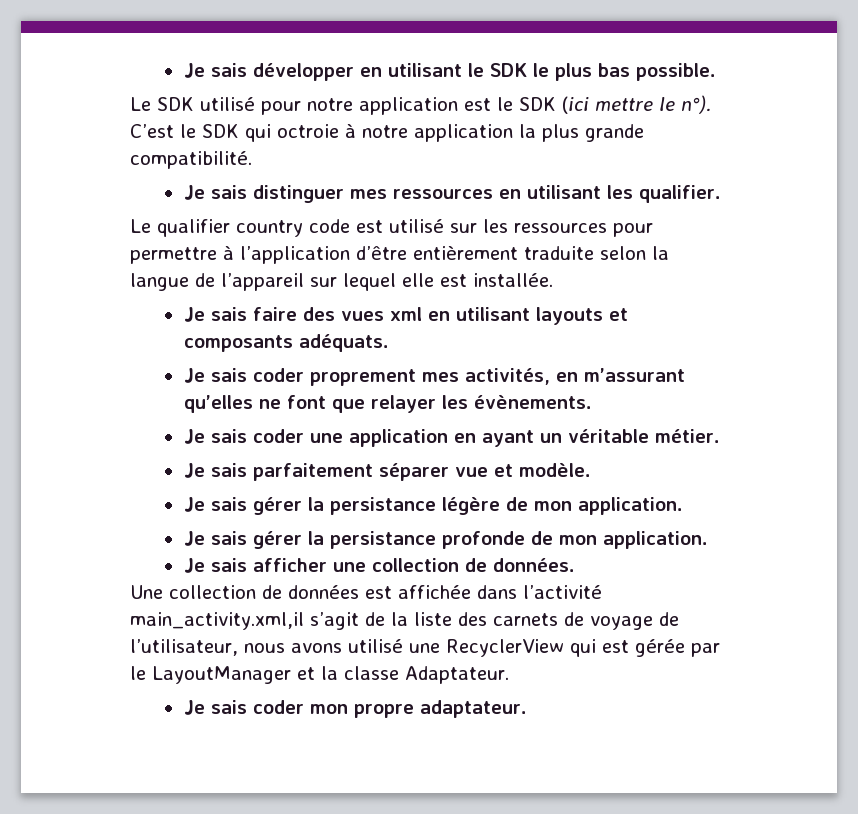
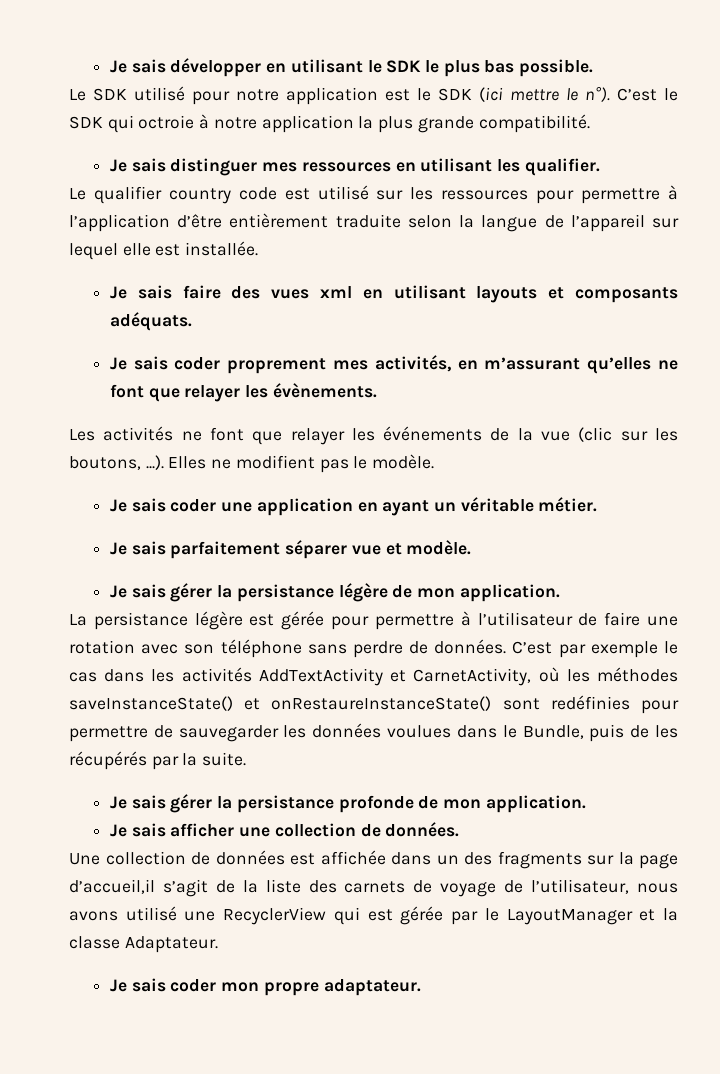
(592, 401) none -> [69,426,678,445] [69,454,435,473] // Les activités ne font que relayer les événements de la vue (clic sur les boutons, ...). Elles ne modifient pas le modèle.
(683, 506) none -> [69,611,678,630] [69,639,678,658] [69,667,678,686] [69,695,679,714] [69,723,679,742] [69,751,247,770] // La persistance légère est gérée pour permettre à l’utilisateur de faire une rotation avec son téléphone sans perdre de données. C’est par exemple le cas dans les activités AddTextActivity et CarnetActivity, où les méthodes saveInstanceState() et onRestaureInstanceState() sont redéfinies pour permettre de sauvegarder les données voulues dans le Bundle, puis de les récupérés par la suite.
[523,585,602,599] [130,612,304,630] l’activité main_activity.xml,il -> [436,851,678,869] [69,879,155,894] un des fragments sur la page d’accueil,il

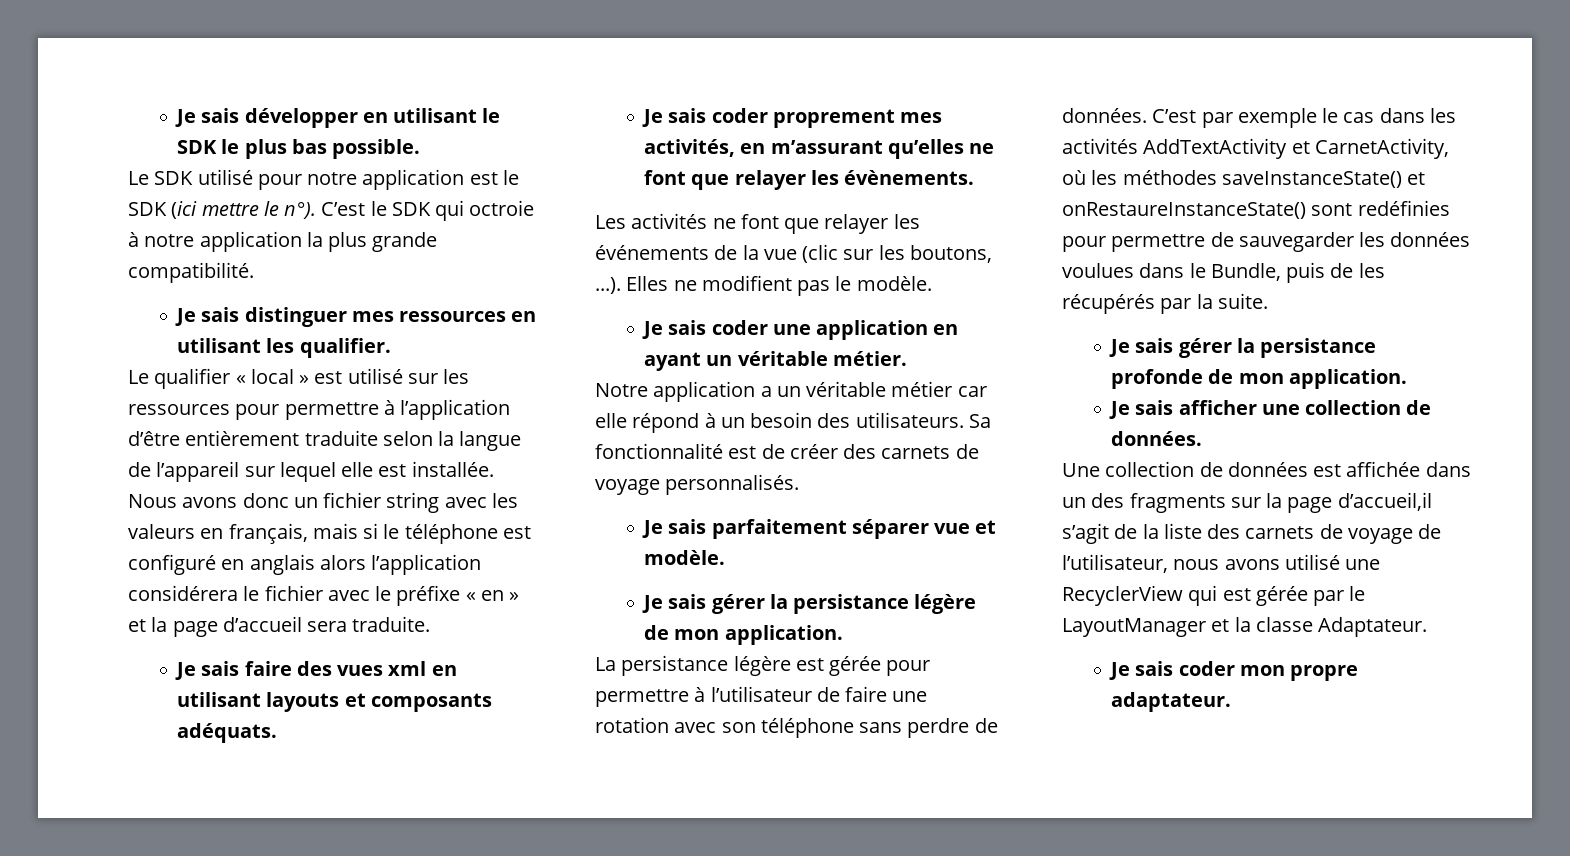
[168,187,277,204] country code -> [235,369,310,384] « local »
(259, 248) none -> [128,492,518,513] [128,523,531,544] [128,554,482,575] [128,585,520,606] [128,616,431,637] Nous avons donc un fichier string avec les valeurs en français, mais si le téléphone est configuré en anglais alors l’application considérera le fichier avec le préfixe « en » et la page d’accueil sera traduite.
(598, 504) none -> [595,381,987,402] [595,412,991,433] [595,443,979,459] [595,474,800,495] // Notre application a un véritable métier car elle répond à un besoin des utilisateurs. Sa fonctionnalité est de créer des carnets de voyage personnalisés.

